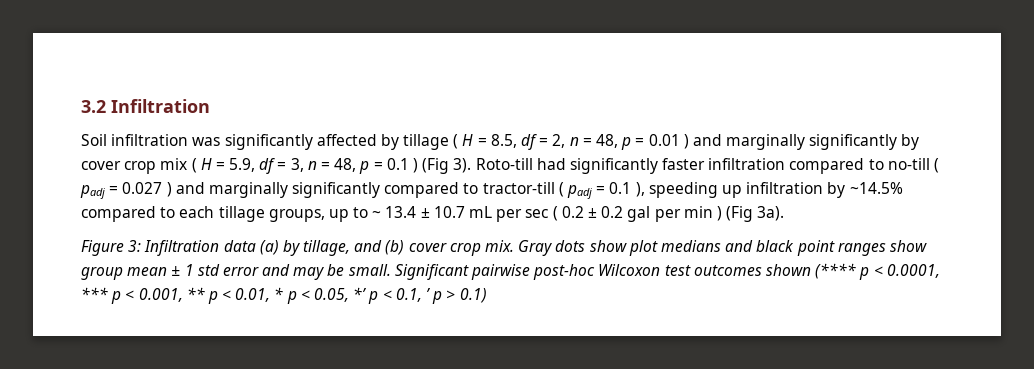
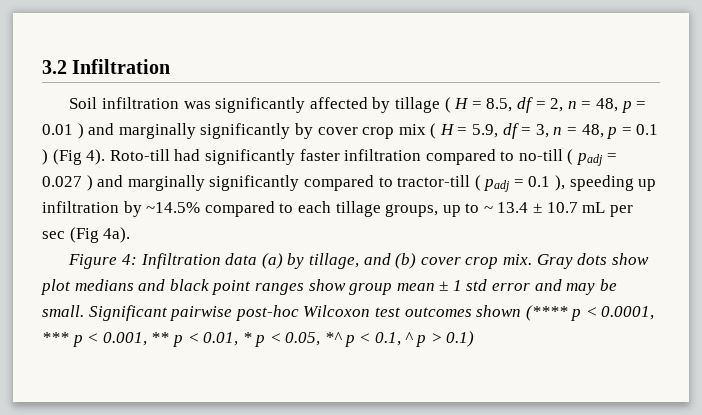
[453,158,472,173] 3). -> [86,149,106,165] 4).
[552,206,785,222] ( 0.2 ± 0.2 gal per min ) (Fig 3a). -> [69,227,131,243] (Fig 4a).
[128,240,142,252] 3: -> [122,254,138,265] 4:
[353,287,368,300] *’ -> [325,332,344,343] *^
[425,288,431,300] ’ -> [405,332,415,343] ^

